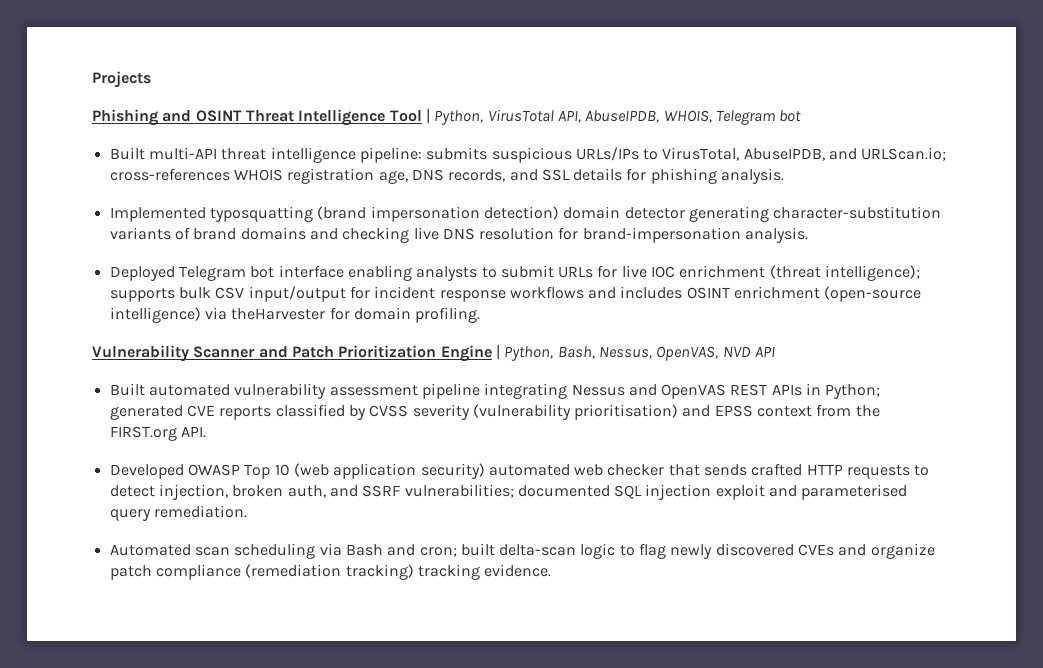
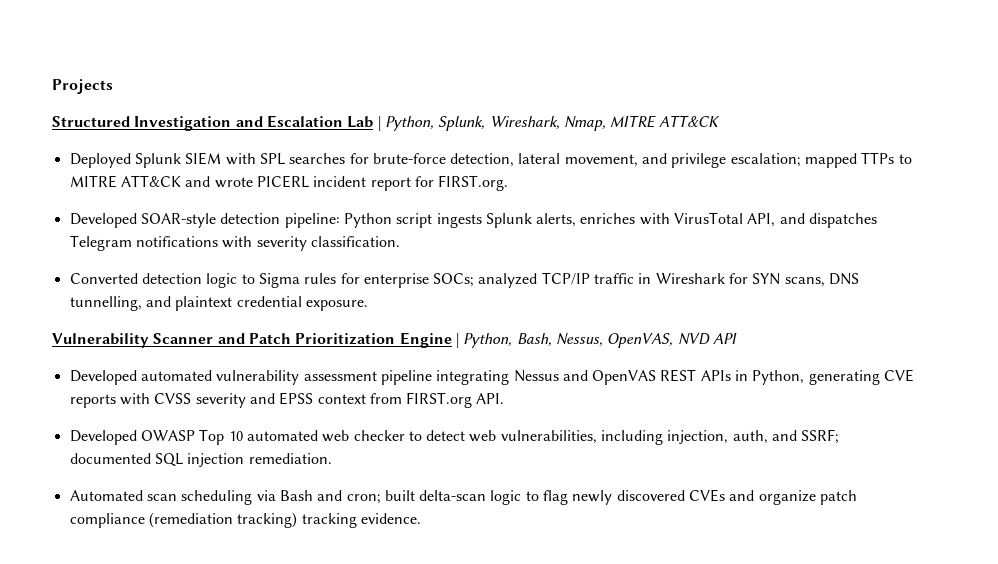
[92,109,802,126] [109,147,947,163] [109,168,785,184] [109,206,942,222] [109,227,809,243] [109,265,921,281] [109,286,922,302] [109,307,481,323] Phishing and OSINT Threat Intelligence Tool | Python, VirusTotal API, AbuseIPDB, WHOIS, Telegram bot // Built multi-API threat intelligence pipeline: submits suspicious URLs/IPs to VirusTotal, AbuseIPDB, and URLScan.io; cross-references WHOIS registration age, DNS records, and SSL details for phishing analysis. // Implemented typosquatting (brand impersonation detection) domain detector generating character-substitution variants of brand domains and checking live DNS resolution for brand-impersonation analysis. // Deployed Telegram bot interface enabling analysts to submit URLs for live IOC enrichment (threat intelligence); supports bulk CSV input/output for incident response workflows and includes OSINT enrichment (open-source intelligence) via theHarvester for domain profiling. -> [52,115,720,131] [69,152,912,168] [69,175,509,191] [69,212,878,228] [69,235,400,251] [69,272,860,288] [69,296,368,311] Structured Investigation and Escalation Lab | Python, Splunk, Wireshark, Nmap, MITRE ATT&CK // Deployed Splunk SIEM with SPL searches for brute-force detection, lateral movement, and privilege escalation; mapped TTPs to MITRE ATT&CK and wrote PICERL incident report for FIRST.org. // Developed SOAR-style detection pipeline: Python script ingests Splunk alerts, enriches with VirusTotal API, and dispatches Telegram notifications with severity classification. // Converted detection logic to Sigma rules for enterprise SOCs; analyzed TCP/IP traffic in Wireshark for SYN scans, DNS tunnelling, and plaintext credential exposure.
[109,383,145,396] Built -> [69,370,137,385] Developed
[825,384,881,399] [109,404,679,420] Python; generated CVE reports classified by CVSS severity (vulnerability prioritisation) -> [752,369,915,385] [69,393,246,408] Python, generating CVE reports with CVSS severity
[855,405,880,417] the -> (402, 398) none
[293,463,930,479] [109,484,908,500] [109,509,151,521] (web application security) automated web checker that sends crafted HTTP requests to detect injection, broken auth, and SSRF vulnerabilities; documented SQL injection exploit and parameterised query -> [246,429,840,445] [69,453,245,467] automated web checker to detect web vulnerabilities, including injection, auth, and SSRF; documented SQL injection

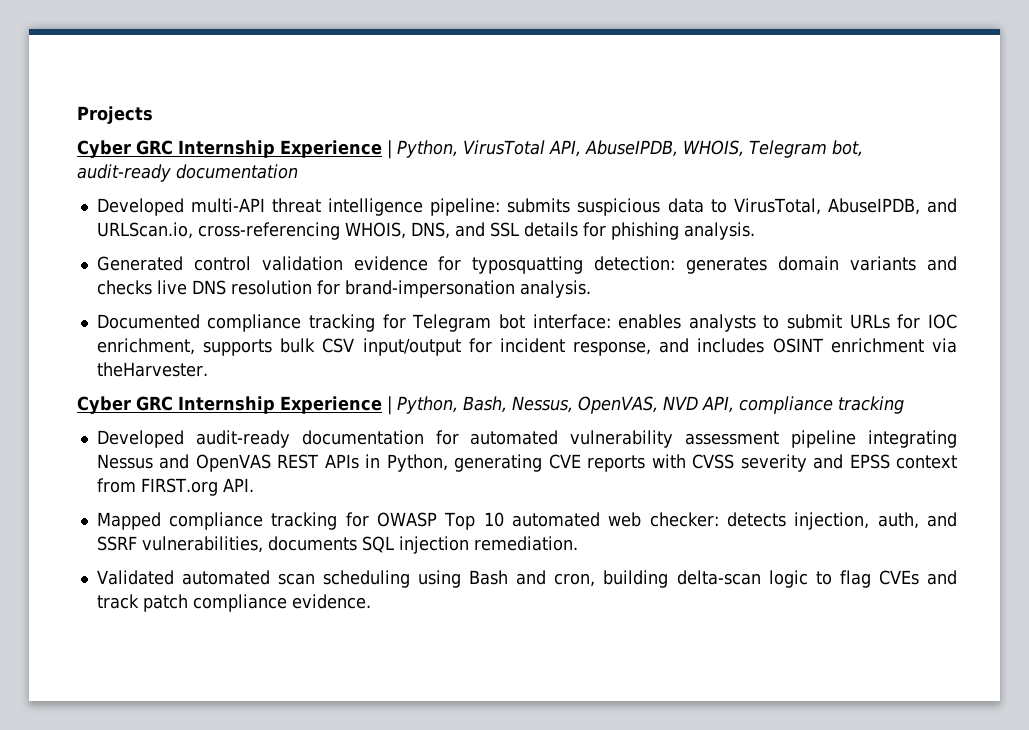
[52,115,720,131] [69,152,912,168] [69,175,509,191] [69,212,878,228] [69,235,400,251] [69,272,860,288] [69,296,368,311] [52,332,452,348] Structured Investigation and Escalation Lab | Python, Splunk, Wireshark, Nmap, MITRE ATT&CK // Deployed Splunk SIEM with SPL searches for brute-force detection, lateral movement, and privilege escalation; mapped TTPs to MITRE ATT&CK and wrote PICERL incident report for FIRST.org. // Developed SOAR-style detection pipeline: Python script ingests Splunk alerts, enriches with VirusTotal API, and dispatches Telegram notifications with severity classification. // Converted detection logic to Sigma rules for enterprise SOCs; analyzed TCP/IP traffic in Wireshark for SYN scans, DNS tunnelling, and plaintext credential exposure. // Vulnerability Scanner and Patch Prioritization Engine -> [77,140,863,159] [77,164,298,182] [96,198,957,216] [96,222,755,240] [96,256,957,274] [96,280,591,298] [96,314,957,332] [96,338,958,356] [96,362,208,377] [77,396,382,414] Cyber GRC Internship Experience | Python, VirusTotal API, AbuseIPDB, WHOIS, Telegram bot, audit-ready documentation // Developed multi-API threat intelligence pipeline: submits suspicious data to VirusTotal, AbuseIPDB, and URLScan.io, cross-referencing WHOIS, DNS, and SSL details for phishing analysis. // Generated control validation evidence for typosquatting detection: generates domain variants and checks live DNS resolution for brand-impersonation analysis. // Documented compliance tracking for Telegram bot interface: enables analysts to submit URLs for IOC enrichment, supports bulk CSV input/output for incident response, and includes OSINT enrichment via theHarvester. // Cyber GRC Internship Experience
[712,333,737,344] [69,370,137,385] API // Developed -> [701,396,904,414] [96,430,459,448] API, compliance tracking // Developed audit-ready documentation for
[69,430,137,445] Developed -> [96,512,369,530] Mapped compliance tracking for
[353,429,840,445] [69,453,151,464] checker to detect web vulnerabilities, including injection, auth, and SSRF; documented -> [649,512,958,530] [96,536,357,553] checker: detects injection, auth, and SSRF vulnerabilities, documents
[69,490,143,501] Automated -> [96,570,270,585] Validated automated
[256,490,276,501] via -> [418,570,462,588] using
[346,490,415,504] cron; built -> [554,570,669,588] cron, building
[572,490,685,505] newly discovered -> (871, 579) none
[758,490,816,505] organize -> [96,594,139,609] track
[148,512,357,528] (remediation tracking) tracking -> (287, 603) none

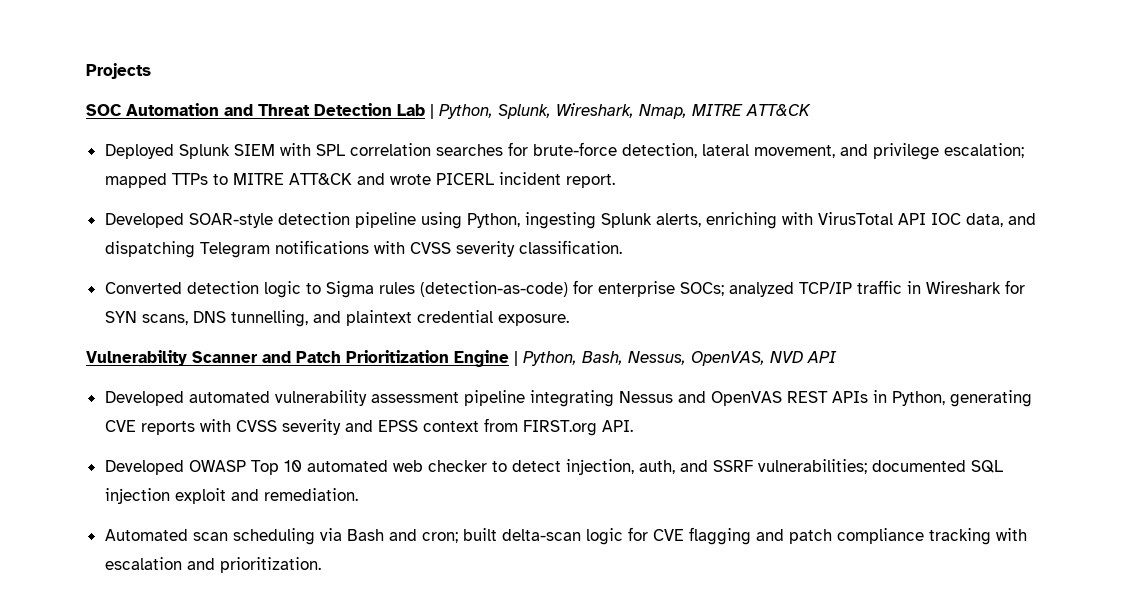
[77,140,863,159] [77,164,298,182] [96,198,957,216] [96,222,755,240] [96,256,957,274] [96,280,591,298] [96,314,957,332] [96,338,958,356] [96,362,208,377] [77,396,382,414] Cyber GRC Internship Experience | Python, VirusTotal API, AbuseIPDB, WHOIS, Telegram bot, audit-ready documentation // Developed multi-API threat intelligence pipeline: submits suspicious data to VirusTotal, AbuseIPDB, and URLScan.io, cross-referencing WHOIS, DNS, and SSL details for phishing analysis. // Generated control validation evidence for typosquatting detection: generates domain variants and checks live DNS resolution for brand-impersonation analysis. // Documented compliance tracking for Telegram bot interface: enables analysts to submit URLs for IOC enrichment, supports bulk CSV input/output for incident response, and includes OSINT enrichment via theHarvester. // Cyber GRC Internship Experience -> [86,103,811,119] [104,142,1024,160] [104,172,615,188] [104,212,1036,229] [104,240,622,258] [104,280,1025,298] [104,310,569,327] [86,350,509,367] SOC Automation and Threat Detection Lab | Python, Splunk, Wireshark, Nmap, MITRE ATT&CK // Deployed Splunk SIEM with SPL correlation searches for brute-force detection, lateral movement, and privilege escalation; mapped TTPs to MITRE ATT&CK and wrote PICERL incident report. // Developed SOAR-style detection pipeline using Python, ingesting Splunk alerts, enriching with VirusTotal API IOC data, and dispatching Telegram notifications with CVSS severity classification. // Converted detection logic to Sigma rules (detection-as-code) for enterprise SOCs; analyzed TCP/IP traffic in Wireshark for SYN scans, DNS tunnelling, and plaintext credential exposure. // Vulnerability Scanner and Patch Prioritization Engine
[701,396,904,414] [96,430,459,448] API, compliance tracking // Developed audit-ready documentation for -> [807,351,837,363] [104,391,184,406] API // Developed
[96,512,369,530] Mapped compliance tracking for -> [104,460,184,475] Developed
[649,512,787,527] checker: detects -> [427,460,561,472] checker to detect
[141,536,469,554] vulnerabilities, documents SQL injection -> [757,459,1003,474] [104,488,259,504] vulnerabilities; documented SQL injection exploit and
[96,570,270,585] Validated automated -> [104,529,188,541] Automated
[418,570,462,588] using -> [319,528,342,541] via
[554,570,957,588] [96,594,371,612] cron, building delta-scan logic to flag CVEs and track patch compliance evidence. -> [421,527,1027,545] [104,557,321,573] cron; built delta-scan logic for CVE flagging and patch compliance tracking with escalation and prioritization.

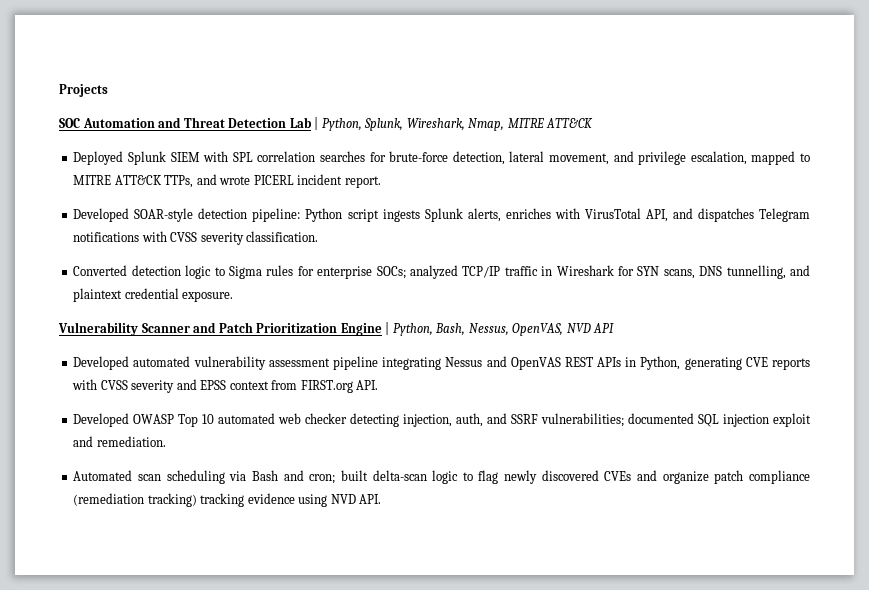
[943,143,1024,158] [104,173,208,188] escalation; mapped TTPs -> [690,151,796,165] escalation, mapped
(352, 179) none -> [164,175,194,188] TTPs,
[354,212,596,229] pipeline using Python, ingesting -> [252,208,420,222] pipeline: Python script ingests
[705,212,777,229] enriching -> [505,208,551,219] enriches
[897,213,1036,227] [104,241,195,258] API IOC data, and dispatching -> [645,208,754,222] API, and dispatches
[419,281,568,297] (detection-as-code) -> (294, 270) none
[491,460,561,472] to detect -> [350,413,400,427] detecting
[627,527,1027,545] [104,557,321,573] for CVE flagging and patch compliance tracking with escalation and prioritization. -> [462,470,810,484] [73,493,382,507] to flag newly discovered CVEs and organize patch compliance (remediation tracking) tracking evidence using NVD API.

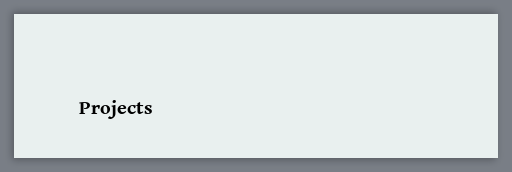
[59,117,594,131] [73,151,811,165] [73,174,381,188] [73,208,810,222] [73,231,319,245] [73,265,811,279] [73,288,234,302] [58,322,615,336] [73,356,810,370] [72,379,379,393] [73,413,812,427] [73,436,166,447] [73,470,810,484] [73,493,382,507] // SOC Automation and Threat Detection Lab | Python, Splunk, Wireshark, Nmap, MITRE ATT&CK // Deployed Splunk SIEM with SPL correlation searches for brute-force detection, lateral movement, and privilege escalation, mapped to MITRE ATT&CK TTPs, and wrote PICERL incident report. // Developed SOAR-style detection pipeline: Python script ingests Splunk alerts, enriches with VirusTotal API, and dispatches Telegram notifications with CVSS severity classification. // Converted detection logic to Sigma rules for enterprise SOCs; analyzed TCP/IP traffic in Wireshark for SYN scans, DNS tunnelling, and plaintext credential exposure. // Vulnerability Scanner and Patch Prioritization Engine | Python, Bash, Nessus, OpenVAS, NVD API // Developed automated vulnerability assessment pipeline integrating Nessus and OpenVAS REST APIs in Python, generating CVE reports with CVSS severity and EPSS context from FIRST.org API. // Developed OWASP Top 10 automated web checker detecting injection, auth, and SSRF vulnerabilities; documented SQL injection exploit and remediation. // Automated scan scheduling via Bash and cron; built delta-scan logic to flag newly discovered CVEs and organize patch compliance (remediation tracking) tracking evidence using NVD API. -> (153, 109) none

